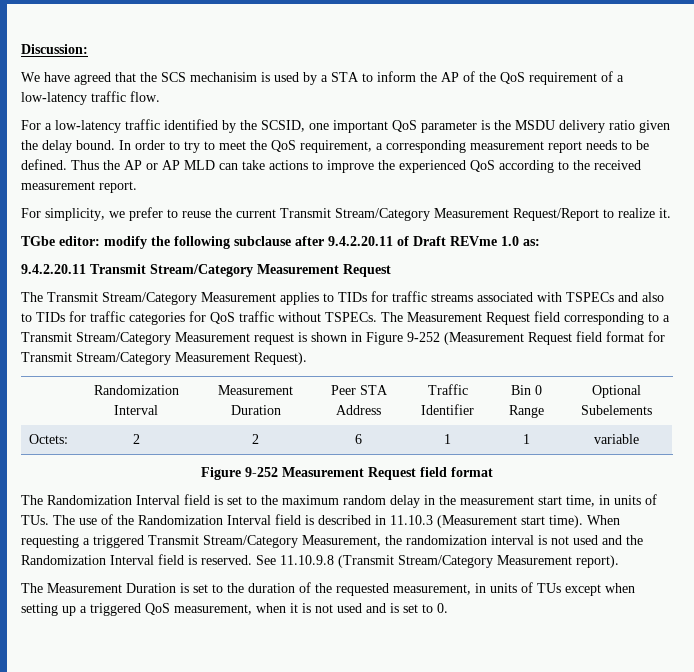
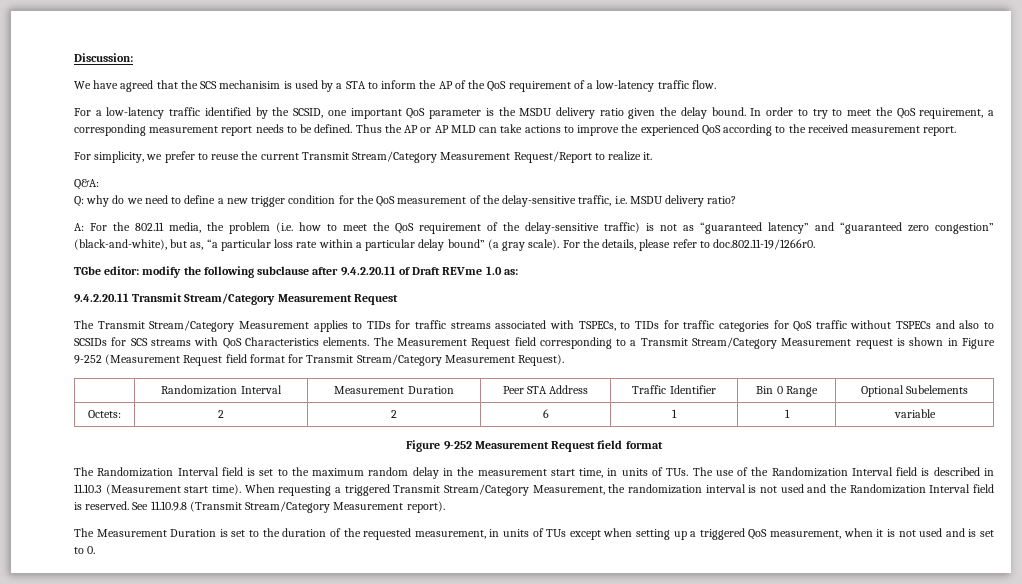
(671, 213) none -> [74,179,99,190] [74,195,737,207] [74,222,994,234] [74,239,816,251] // Q&A: // Q: why do we need to define a new trigger condition for the QoS measurement of the delay-sensitive traffic, i.e. MSDU delivery ratio? // A: For the 802.11 media, the problem (i.e. how to meet the QoS requirement of the delay-sensitive traffic) is not as “guaranteed latency” and “guaranteed zero congestion” (black-and-white), but as, “a particular loss rate within a particular delay bound” (a gray scale). For the details, please refer to doc.802.11-19/1266r0.
[566,292,664,302] TSPECs and also -> [578,321,616,331] TSPECs,
[325,312,377,322] TSPECs. -> [896,320,994,329] [74,337,370,349] TSPECs and also to SCSIDs for SCS streams with QoS Characteristics elements.

